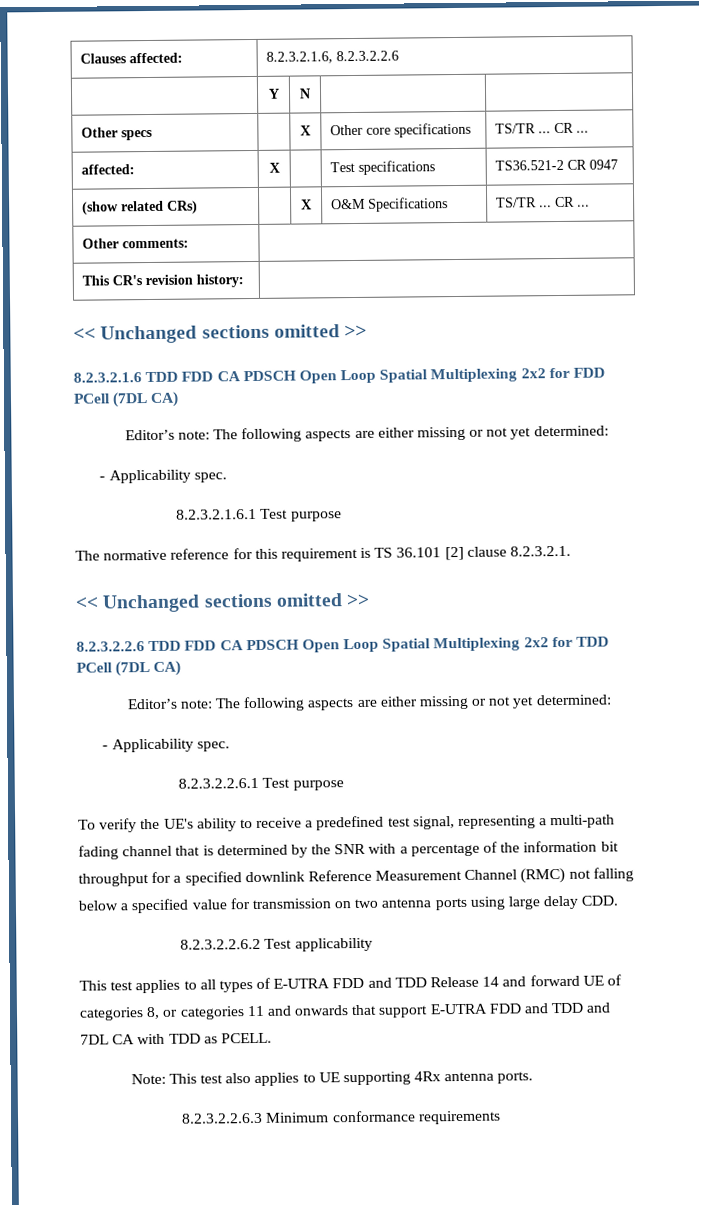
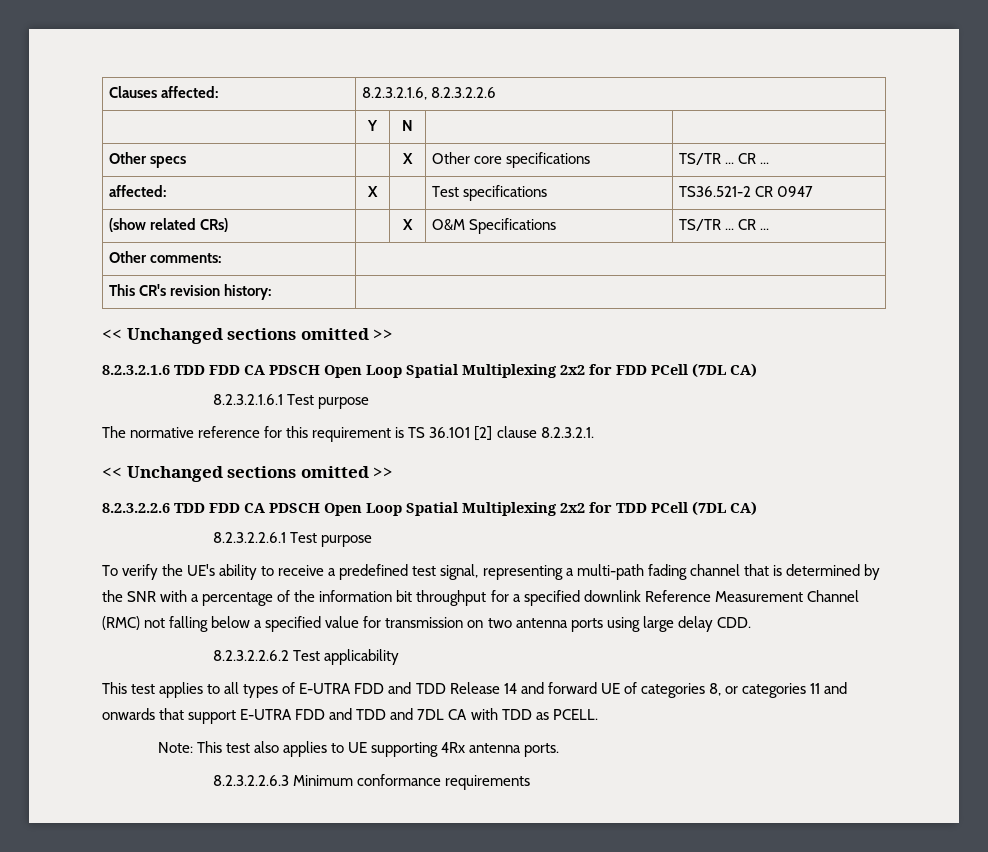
[124,425,609,443] [99,469,227,484] // Editor’s note: The following aspects are either missing or not yet determined: // - Applicability spec. -> (757, 370) none
[126,694,612,712] [102,738,230,753] // Editor’s note: The following aspects are either missing or not yet determined: // - Applicability spec. -> (757, 508) none

